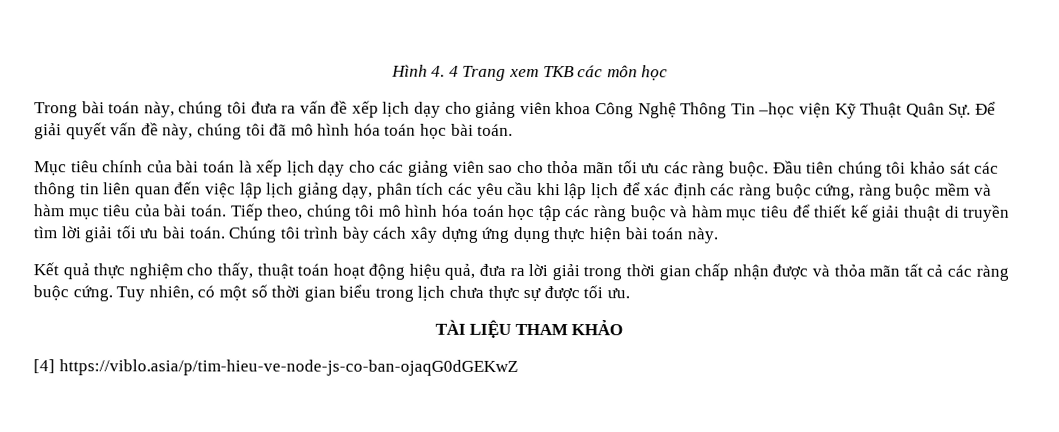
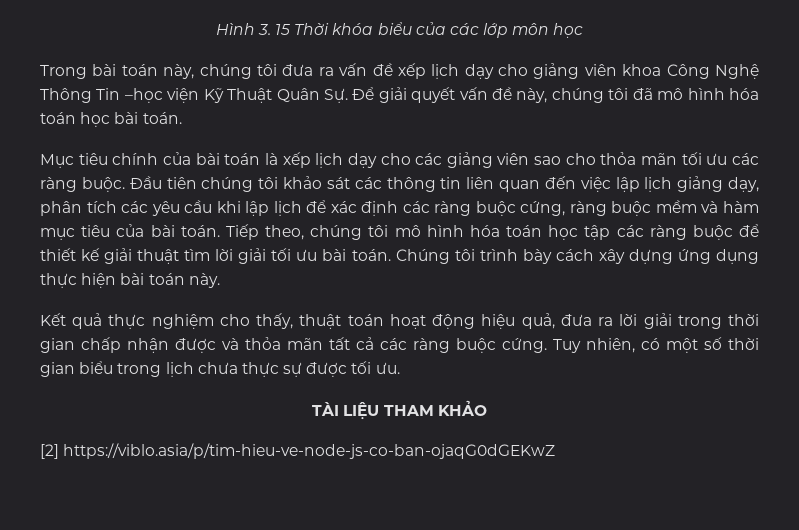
[431,65,604,81] 4. 4 Trang xem TKB các -> [257,22,509,38] 3. 15 Thời khóa biểu của các lớp
[669,205,789,221] và hàm mục tiêu -> (733, 232) none
[943,204,1011,222] di truyền -> (180, 256) none
[33,359,55,374] [4] -> [40,444,59,459] [2]

